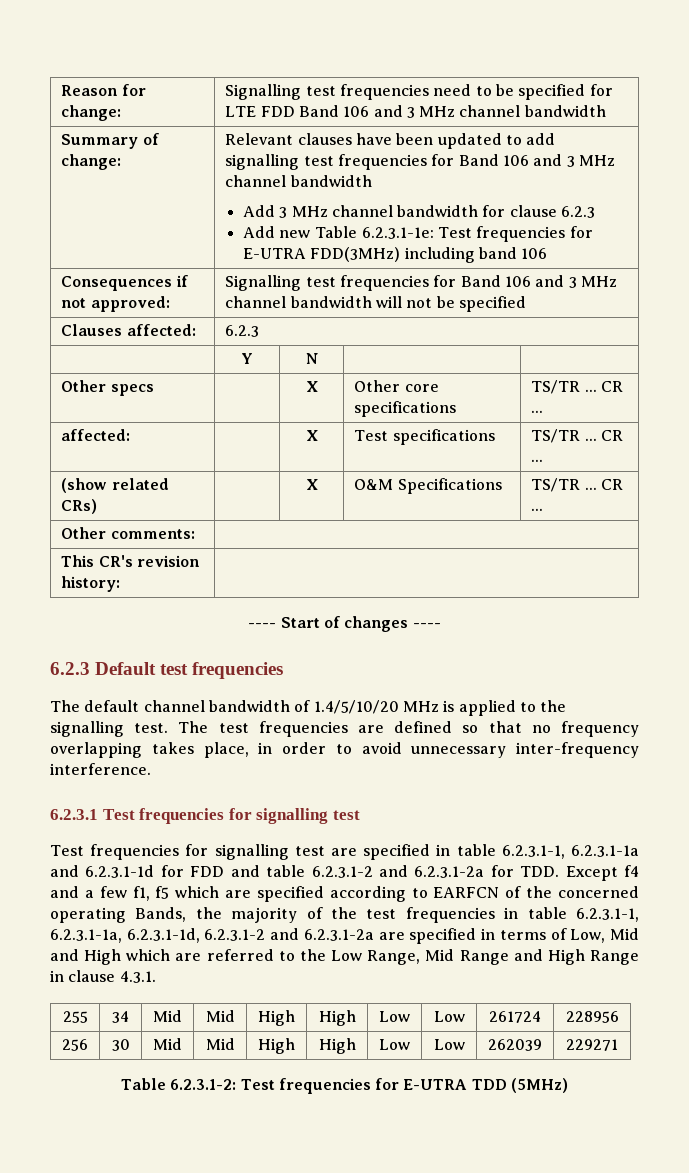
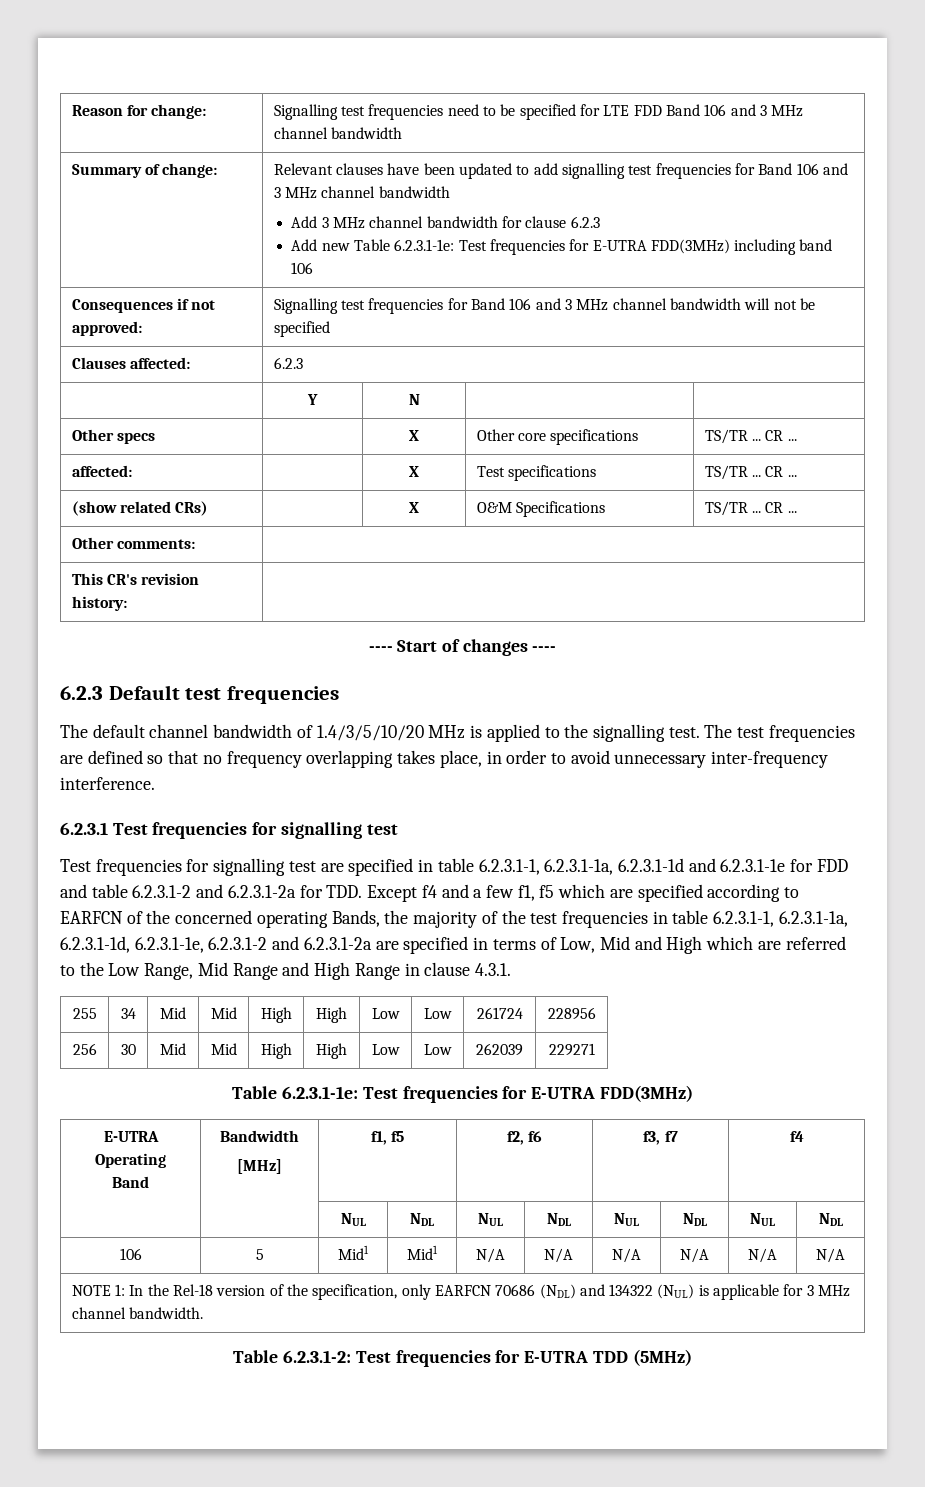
[313,700,399,714] 1.4/5/10/20 -> [316,725,424,741] 1.4/3/5/10/20
[571,845,640,857] [50,865,155,878] 6.2.3.1-1a and 6.2.3.1-1d -> [544,858,786,875] 6.2.3.1-1a, 6.2.3.1-1d and 6.2.3.1-1e
(200, 935) none -> [134,937,204,953] 6.2.3.1-1e,
(618, 1045) none -> [232,1085,693,1103] [103,1131,159,1142] [95,1153,166,1168] [112,1176,149,1188] [219,1130,299,1142] [236,1159,282,1174] [370,1131,405,1145] [506,1131,543,1145] [643,1131,678,1145] [789,1131,804,1142] [340,1213,366,1226] [410,1213,434,1226] [478,1213,503,1226] [546,1213,571,1226] [614,1213,639,1226] [682,1213,707,1226] [750,1213,775,1226] [818,1213,843,1226] [119,1248,142,1260] [255,1249,264,1260] [338,1245,369,1260] [407,1245,438,1260] [476,1248,505,1263] [544,1248,573,1263] [612,1248,641,1263] [680,1248,709,1263] [748,1248,777,1263] [816,1248,845,1263] [71,1284,851,1300] [71,1307,203,1319] // Table 6.2.3.1-1e: Test frequencies for E-UTRA FDD(3MHz) // E-UTRA Operating // Band | Bandwidth // [MHz] | f1, f5 | f2, f6 | f3, f7 | f4 // | | NUL | NDL | NUL | NDL | NUL | NDL | NUL | NDL // 106 | 5 | Mid1 | Mid1 | N/A | N/A | N/A | N/A | N/A | N/A // NOTE 1: In the Rel-18 version of the specification, only EARFCN 70686 (NDL) and 134322 (NUL) is applicable for 3 MHz channel bandwidth.

